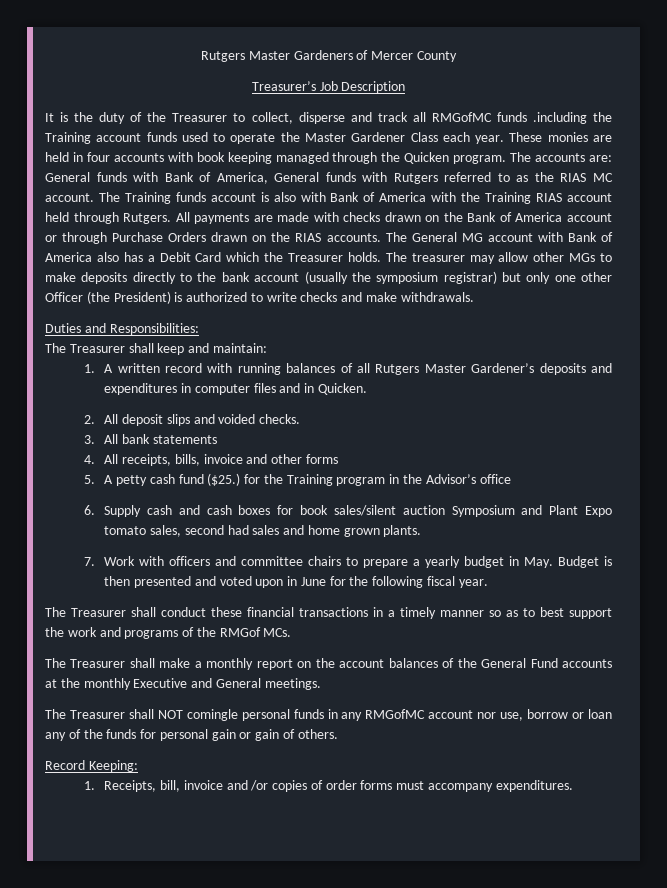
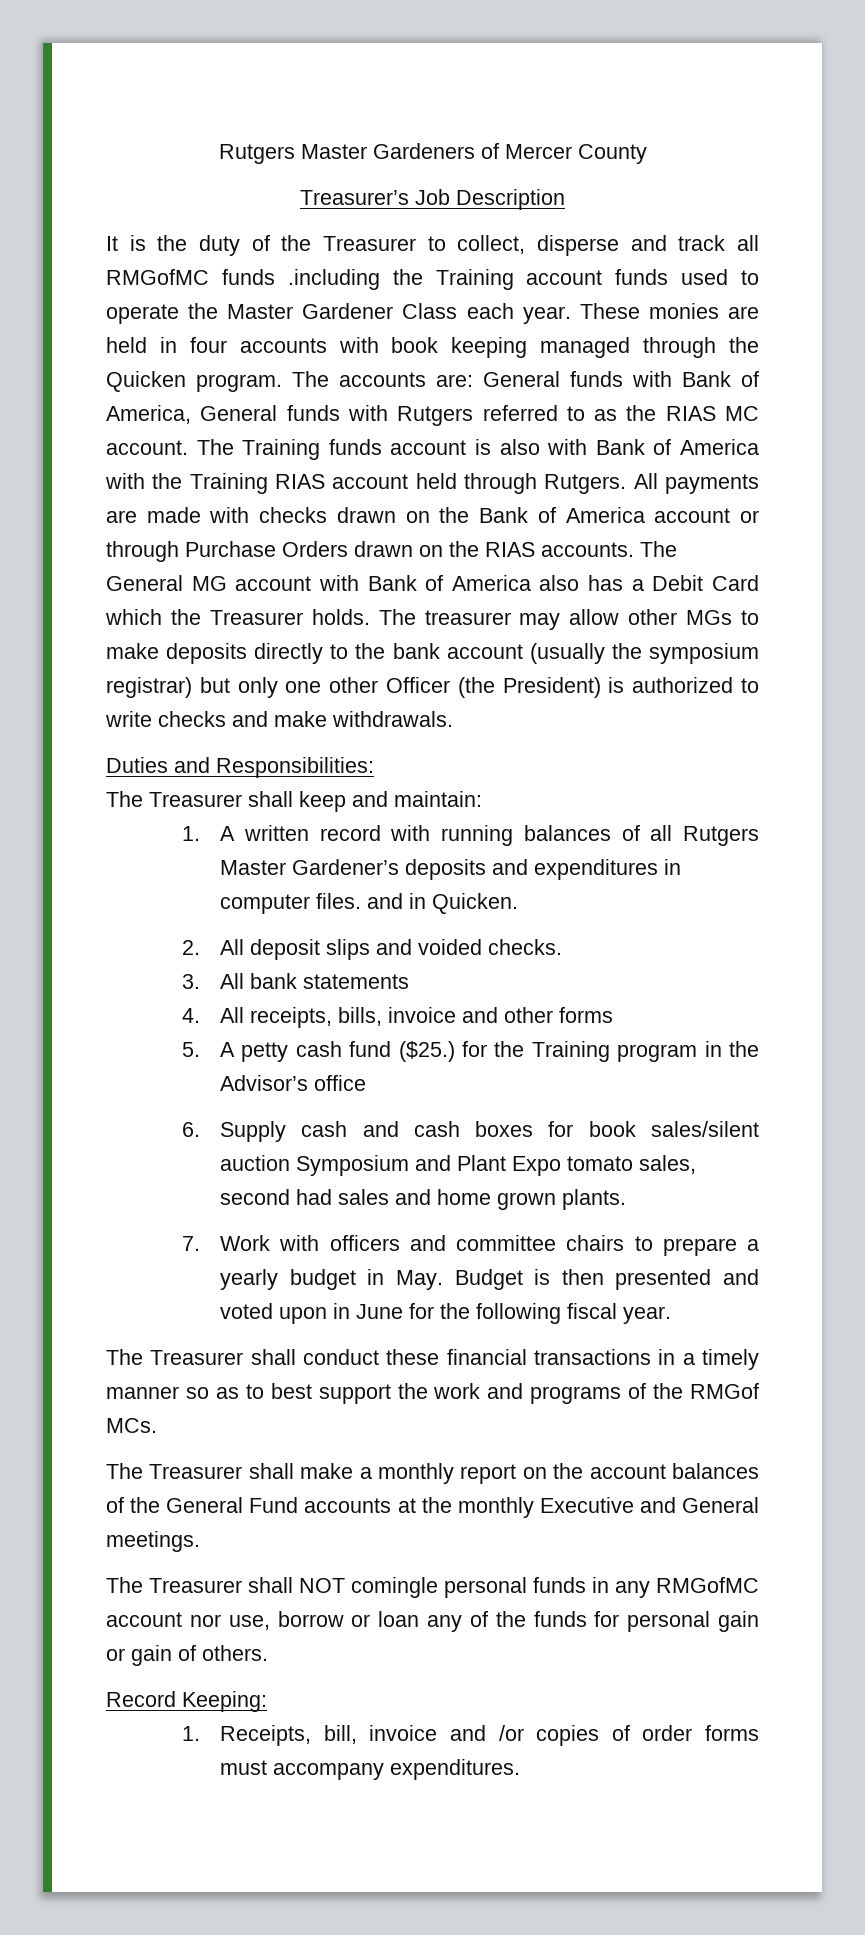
[253,383,276,393] files -> [316,893,362,909] files.

